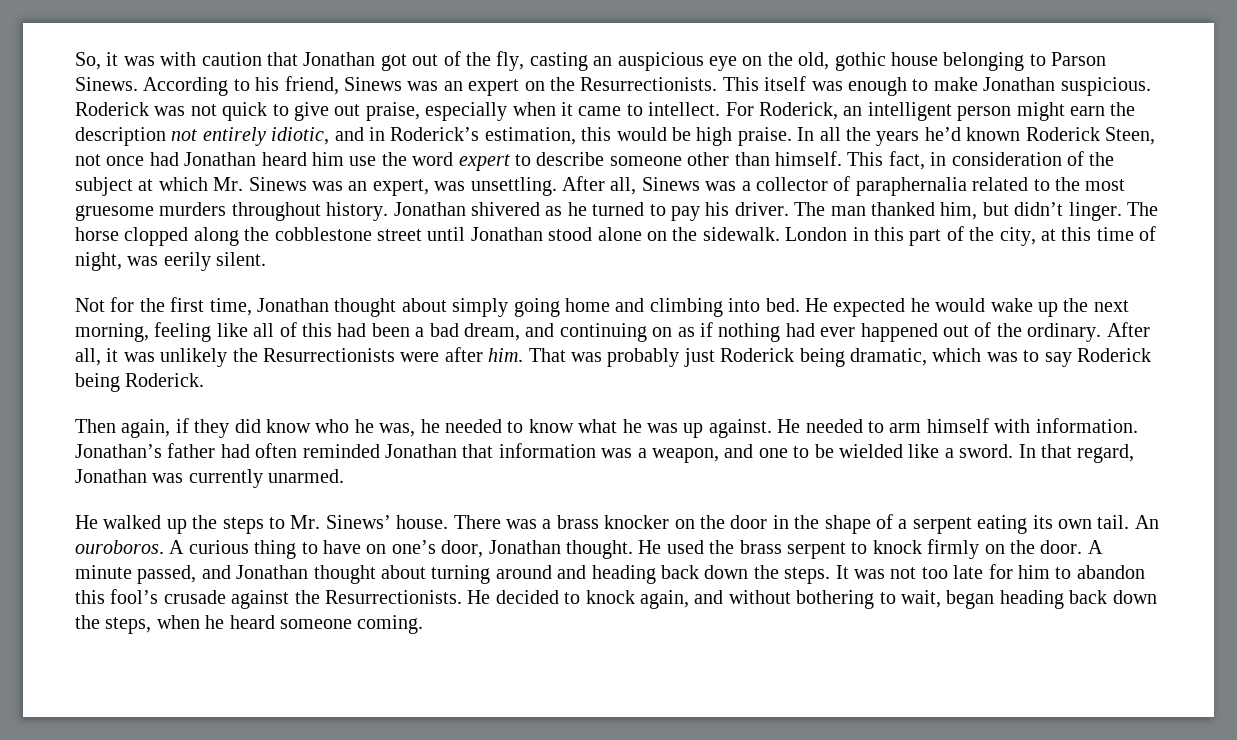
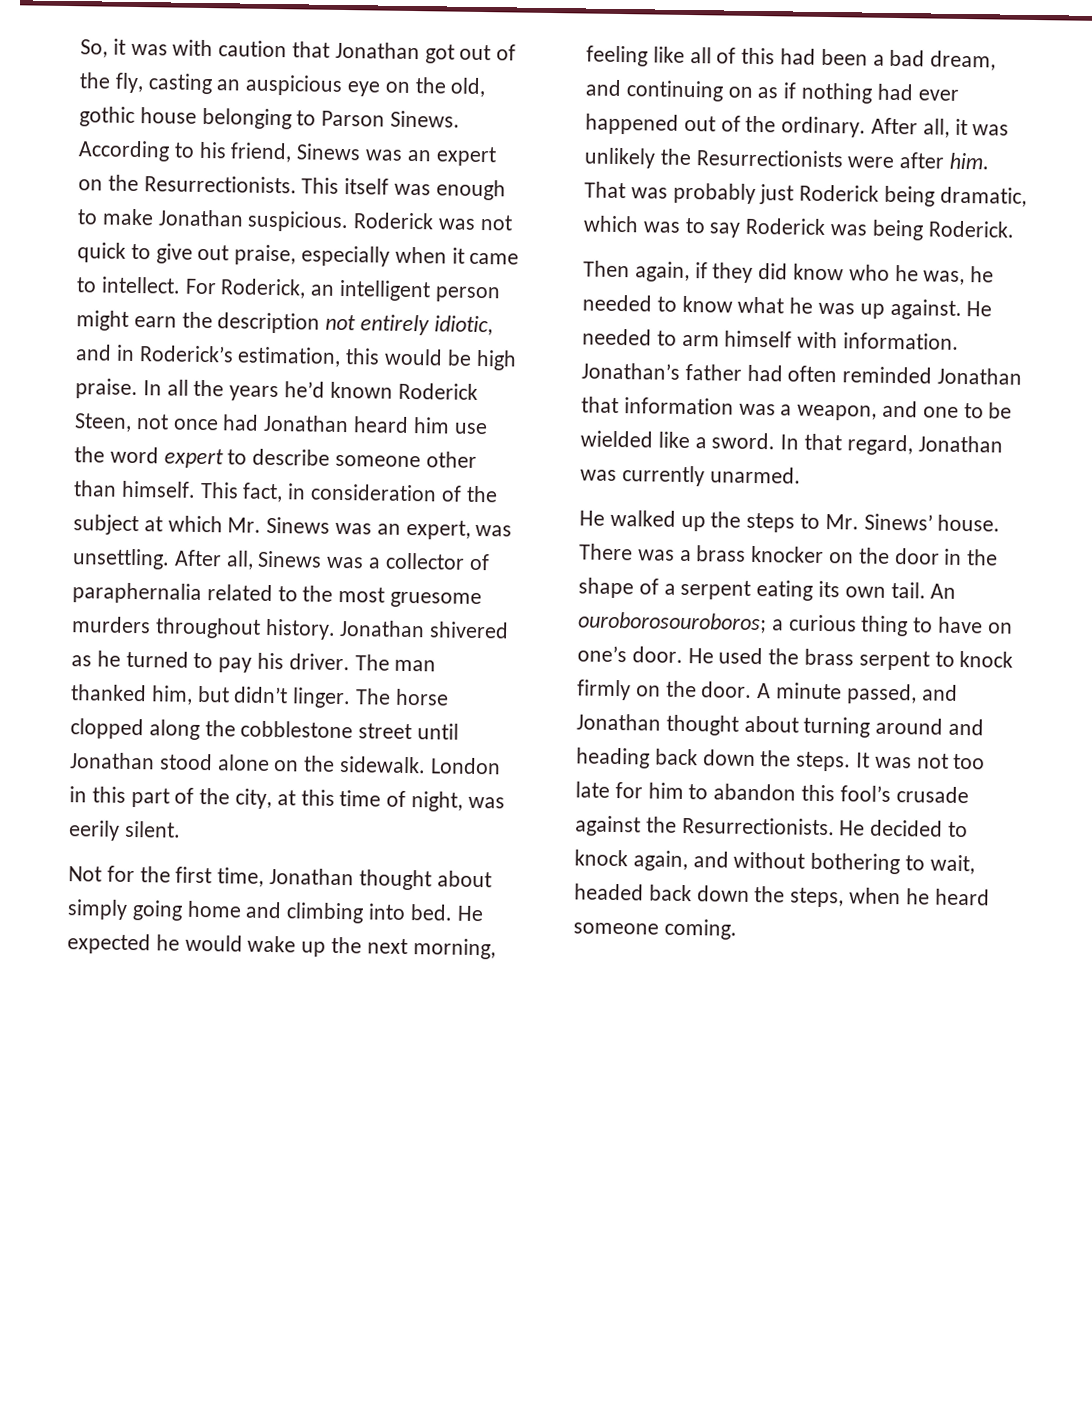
(1151, 355) none -> [830,224,868,236] was
[75,540,185,554] ouroboros. A -> [578,611,784,634] ouroborosouroboros; a
[441,540,633,559] door, Jonathan thought. -> [631,646,683,663] door.
[946,590,1064,609] began heading -> [574,883,644,901] headed

